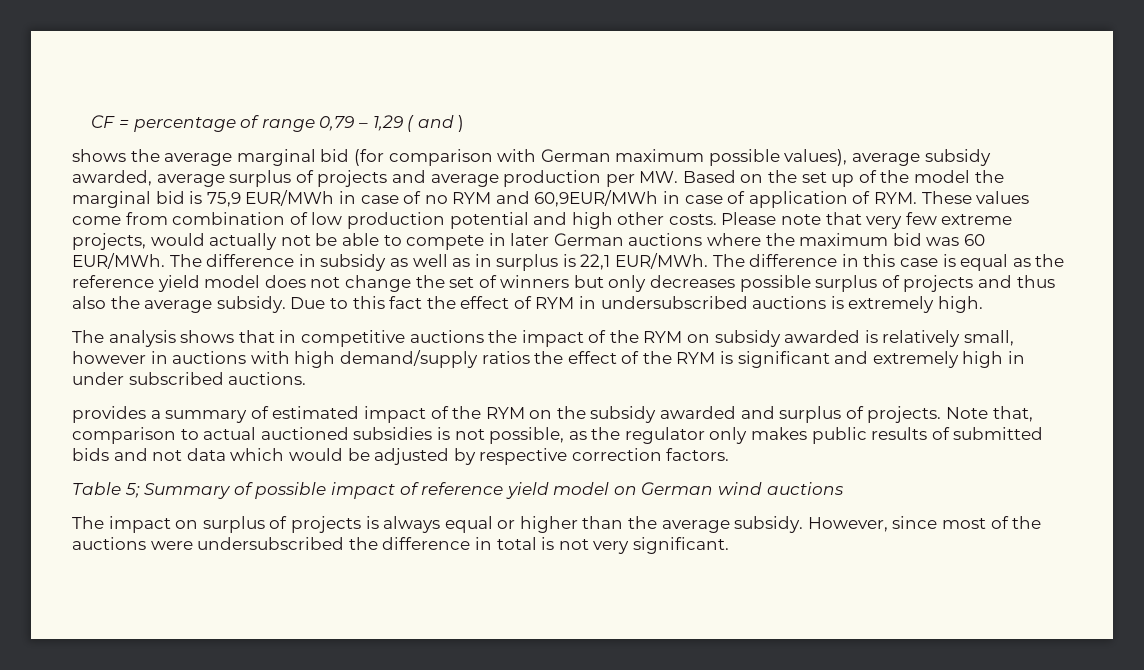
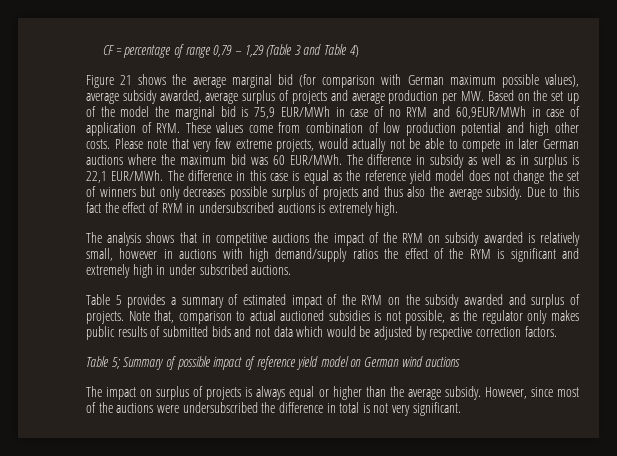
[407,115,465,132] ( and ) // -> [266,44,359,57] [86,75,133,88] (Table 3 and Table 4) // Figure 21
(307, 378) none -> [86,294,122,305] Table 5

